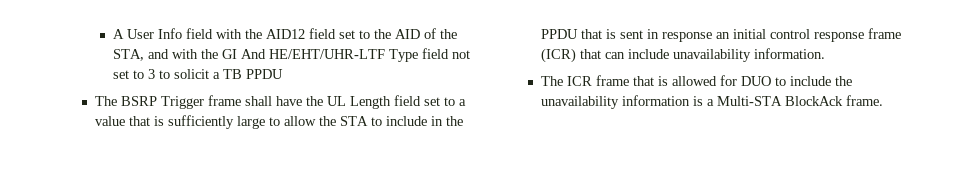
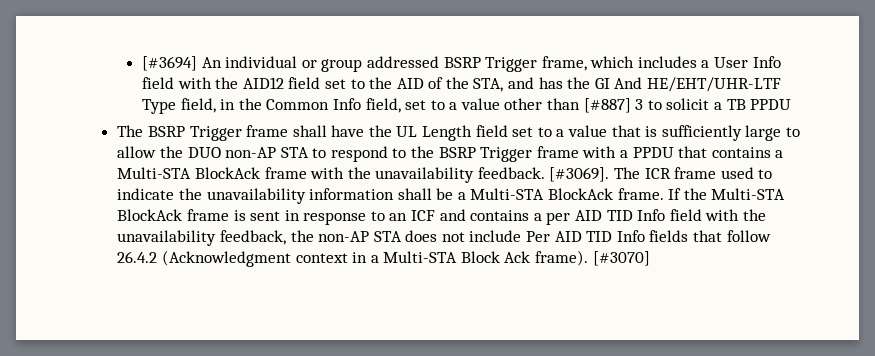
[112,29,124,39] A -> [141,56,710,72] [#3694] An individual or group addressed BSRP Trigger frame, which includes a
[171,49,198,59] with -> [538,77,563,89] has
[421,48,470,59] [112,70,144,79] field not set to -> [180,98,631,113] field, in the Common Info field, set to a value other than [#887]
[339,116,463,126] [540,28,901,42] [540,48,825,63] [540,75,852,86] [540,95,883,109] STA to include in the PPDU that is sent in response an initial control response frame (ICR) that can include unavailability information. // The ICR frame that is allowed for DUO to include the unavailability information is a Multi-STA BlockAck frame. -> [187,146,784,162] [117,167,773,183] [117,188,786,204] [117,209,766,225] [117,230,771,246] [117,250,650,267] DUO non-AP STA to respond to the BSRP Trigger frame with a PPDU that contains a Multi-STA BlockAck frame with the unavailability feedback. [#3069]. The ICR frame used to indicate the unavailability information shall be a Multi-STA BlockAck frame. If the Multi-STA BlockAck frame is sent in response to an ICF and contains a per AID TID Info field with the unavailability feedback, the non-AP STA does not include Per AID TID Info fields that follow 26.4.2 (Acknowledgment context in a Multi-STA Block Ack frame). [#3070]

